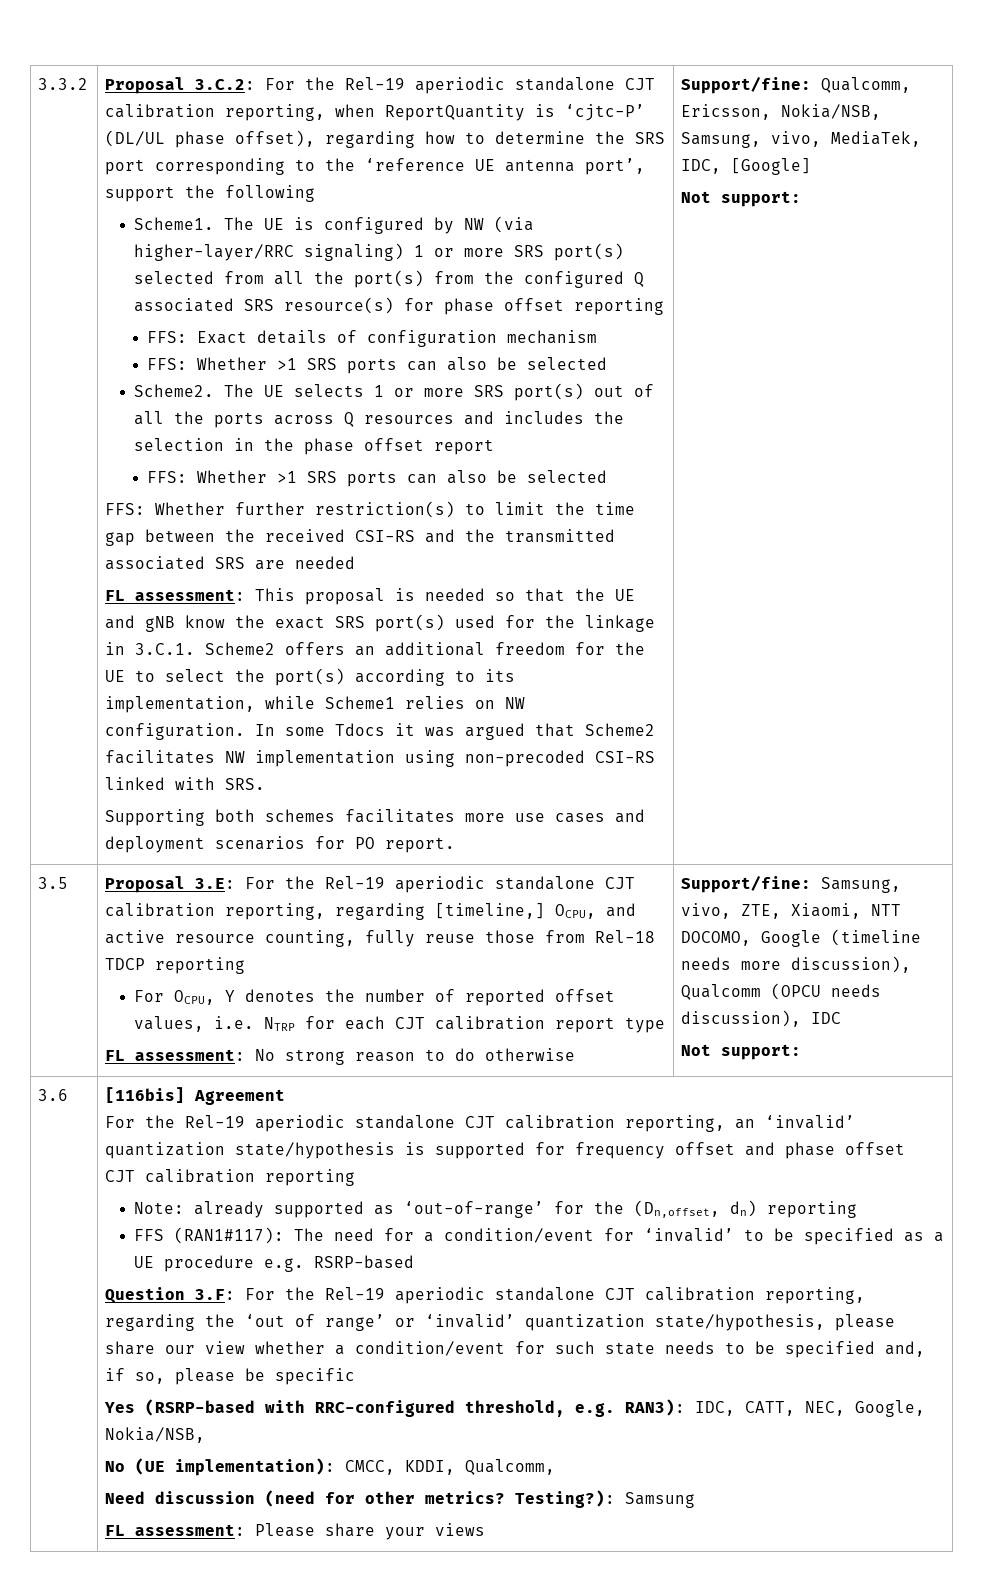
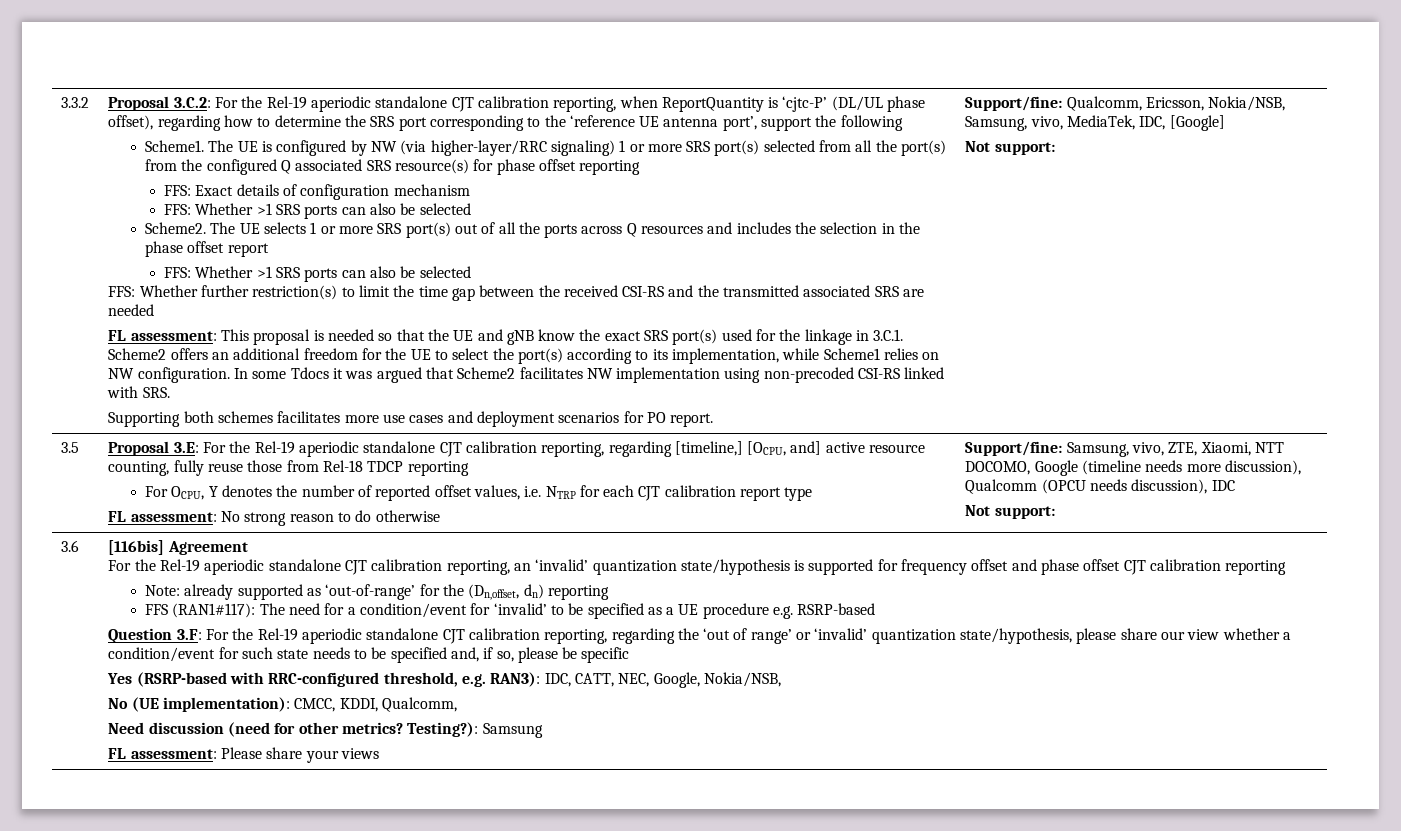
[555,903,637,919] OCPU, and -> [747,441,822,456] [OCPU, and]

